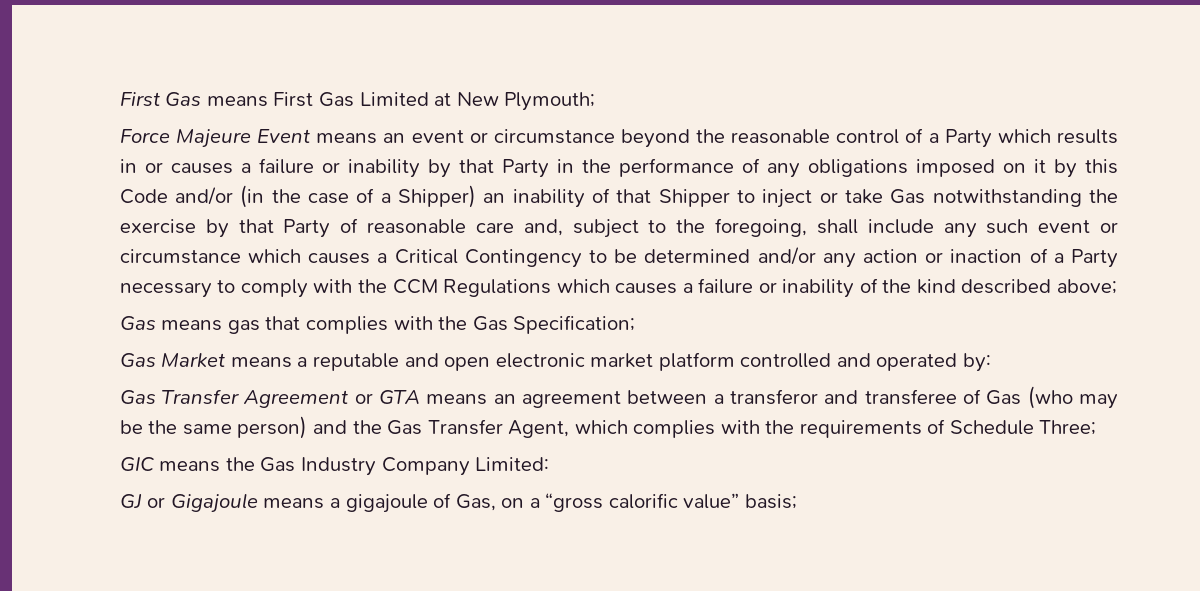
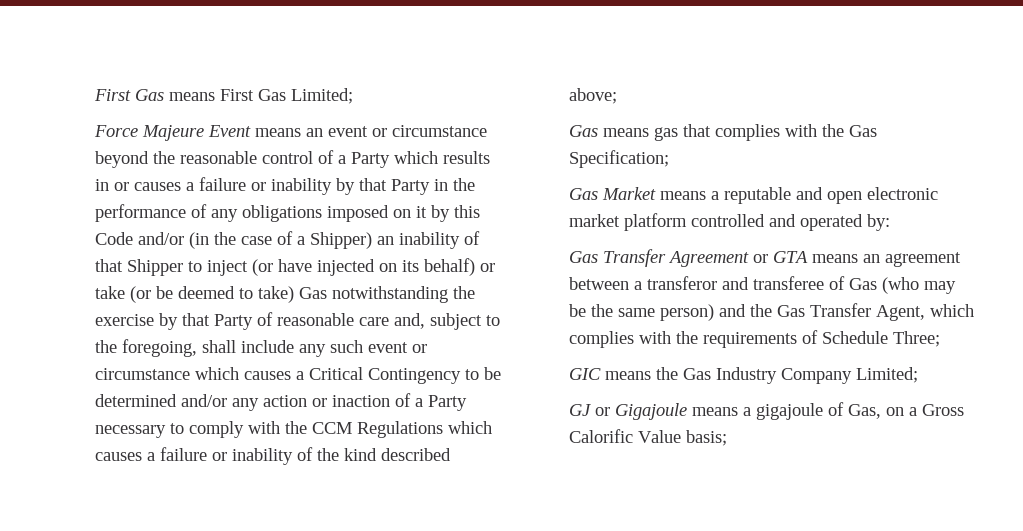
[359,92,596,111] Limited at New Plymouth; -> [290,88,353,104] Limited;
[819,189,884,204] or take -> [251,258,495,276] [94,286,294,303] (or have injected on its behalf) or take (or be deemed to take)
[475,457,550,471] Limited: -> [855,367,918,383] Limited;
[545,493,740,512] “gross calorific value” -> [921,404,964,416] [568,429,681,443] Gross Calorific Value

